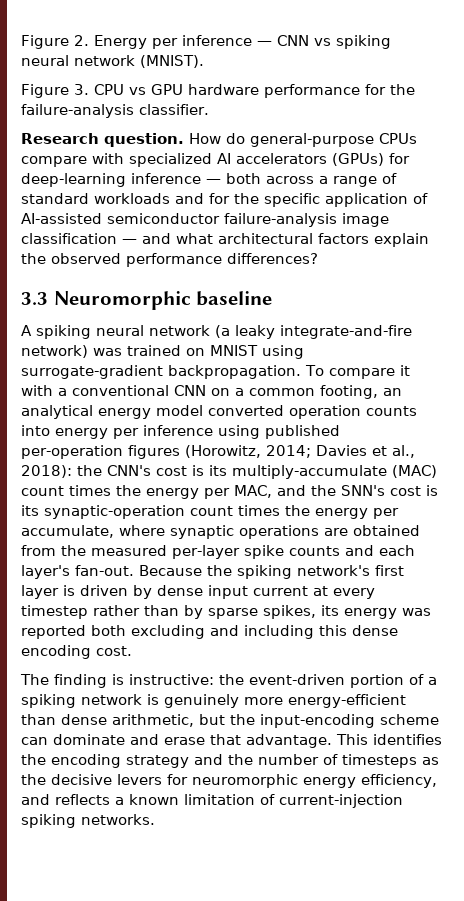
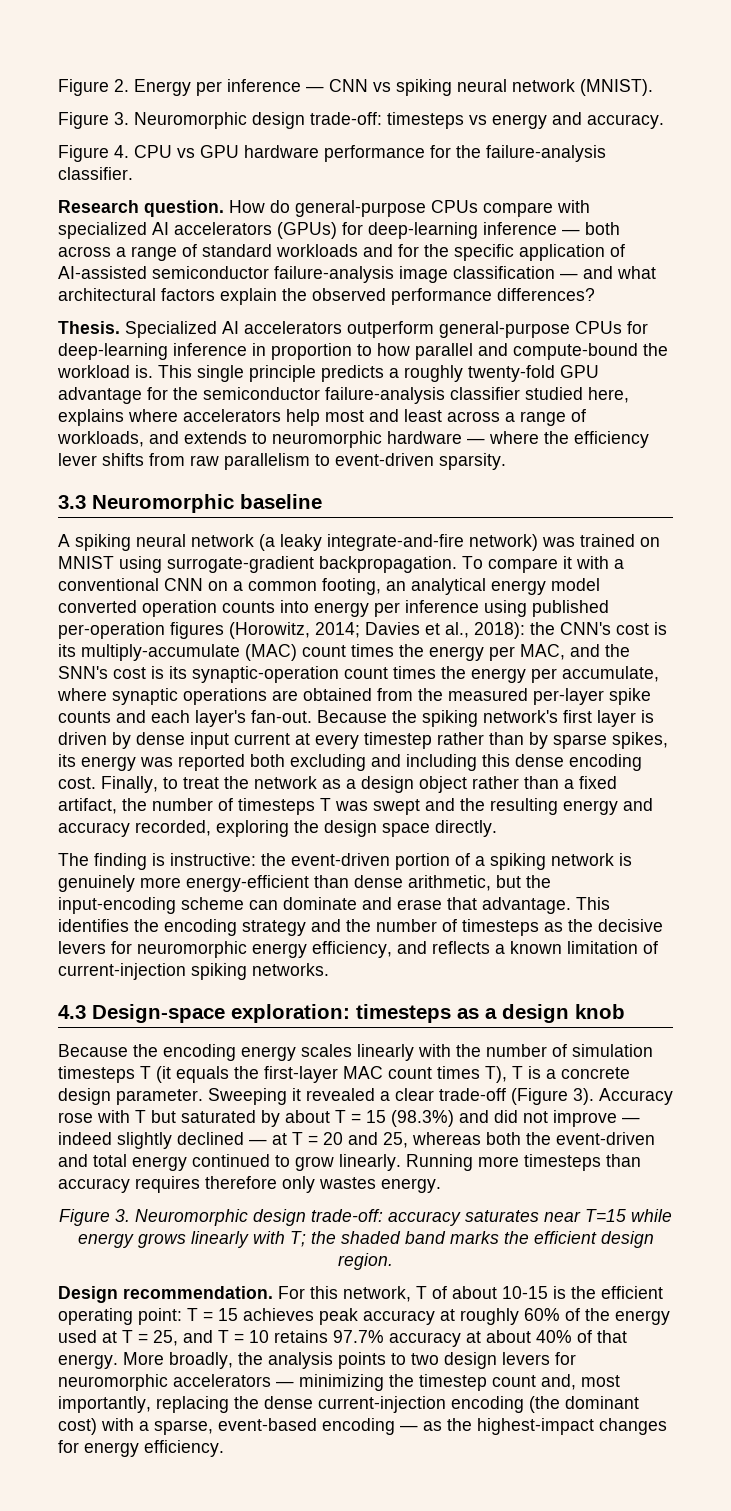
(89, 89) none -> [134,112,664,129] [58,145,129,162] Neuromorphic design trade-off: timesteps vs energy and accuracy. // Figure 4.
(318, 258) none -> [58,321,648,338] [58,343,668,360] [57,365,599,382] [58,387,629,404] [58,409,586,426] [57,431,649,448] [58,453,506,470] // Thesis. Specialized AI accelerators outperform general-purpose CPUs for deep-learning inference in proportion to how parallel and compute-bound the workload is. This single principle predicts a roughly twenty-fold GPU advantage for the semiconductor failure-analysis classifier studied here, explains where accelerators help most and least across a range of workloads, and extends to neuromorphic hardware — where the efficiency lever shifts from raw parallelism to event-driven sparsity.
(132, 651) none -> [101,776,617,793] [58,798,653,815] [58,820,497,837] Finally, to treat the network as a design object rather than a fixed artifact, the number of timesteps T was swept and the resulting energy and accuracy recorded, exploring the design space directly.
(155, 819) none -> [58,1004,625,1023] [58,1044,653,1061] [58,1066,630,1083] [58,1088,673,1105] [58,1110,640,1127] [58,1132,655,1149] [58,1154,641,1171] [58,1176,441,1193] [59,1209,672,1226] [77,1231,654,1248] [338,1253,393,1270] [58,1286,663,1303] [58,1308,670,1325] [58,1330,627,1347] [58,1352,576,1369] [58,1374,620,1391] [58,1396,639,1413] [58,1418,667,1435] [58,1440,224,1457] // 4.3 Design-space exploration: timesteps as a design knob // Because the encoding energy scales linearly with the number of simulation timesteps T (it equals the first-layer MAC count times T), T is a concrete design parameter. Sweeping it revealed a clear trade-off (Figure 3). Accuracy rose with T but saturated by about T = 15 (98.3%) and did not improve — indeed slightly declined — at T = 20 and 25, whereas both the event-driven and total energy continued to grow linearly. Running more timesteps than accuracy requires therefore only wastes energy. // Figure 3. Neuromorphic design trade-off: accuracy saturates near T=15 while energy grows linearly with T; the shaded band marks the efficient design region. // Design recommendation. For this network, T of about 10-15 is the efficient operating point: T = 15 achieves peak accuracy at roughly 60% of the energy used at T = 25, and T = 10 retains 97.7% accuracy at about 40% of that energy. More broadly, the analysis points to two design levers for neuromorphic accelerators — minimizing the timestep count and, most importantly, replacing the dense current-injection encoding (the dominant cost) with a sparse, event-based encoding — as the highest-impact changes for energy efficiency.

